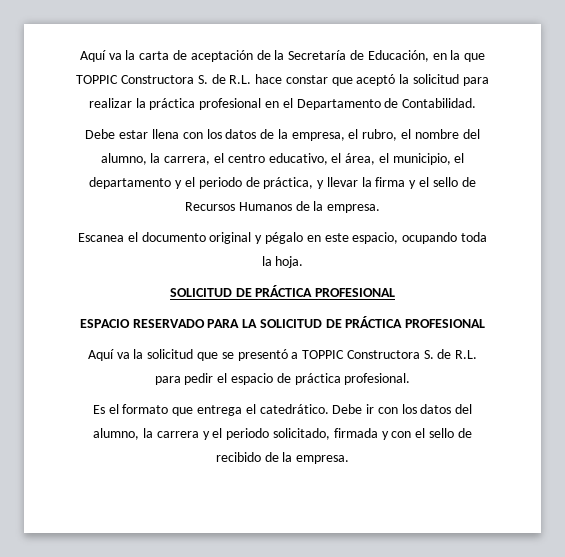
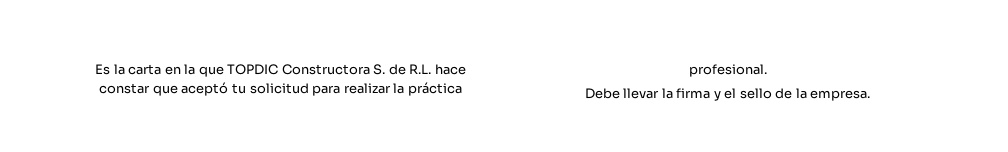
[79,50,429,62] Aquí va la carta de aceptación de la Secretaría de Educación, -> [95,64,162,75] Es la carta
[76,75,119,84] TOPPIC -> [227,64,279,75] TOPDIC
[399,74,410,84] la -> [231,83,246,94] tu
[199,98,477,110] [85,129,480,141] [100,153,465,165] [89,177,325,189] profesional en el Departamento de Contabilidad. // Debe estar llena con los datos de la empresa, el rubro, el nombre del alumno, la carrera, el centro educativo, el área, el municipio, el departamento y el periodo de práctica, y -> [688,64,767,77] [584,88,620,99] profesional. // Debe
[184,201,381,213] [78,232,487,244] [261,256,304,268] [169,285,396,297] [79,316,486,328] [87,349,478,361] [154,373,411,385] [92,404,473,416] [93,428,472,440] [215,452,350,464] Recursos Humanos de la empresa. // Escanea el documento original y pégalo en este espacio, ocupando toda la hoja. // SOLICITUD DE PRÁCTICA PROFESIONAL // ESPACIO RESERVADO PARA LA SOLICITUD DE PRÁCTICA PROFESIONAL // Aquí va la solicitud que se presentó a TOPPIC Constructora S. de R.L. para pedir el espacio de práctica profesional. // Es el formato que entrega el catedrático. Debe ir con los datos del alumno, la carrera y el periodo solicitado, firmada y con el sello de recibido de la empresa. -> [795,88,871,101] la empresa.

